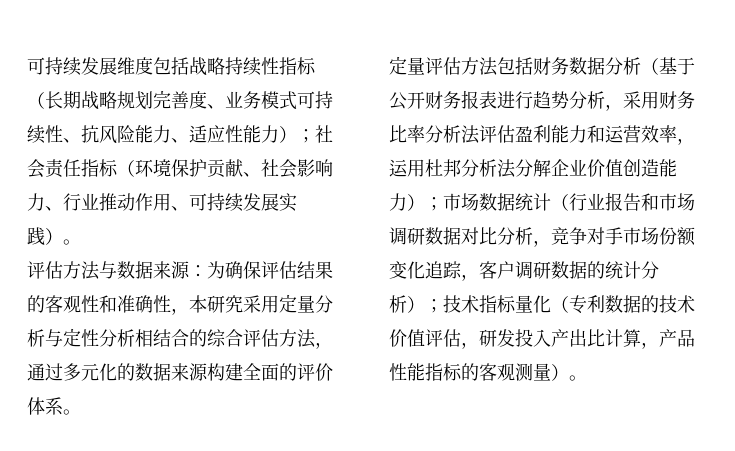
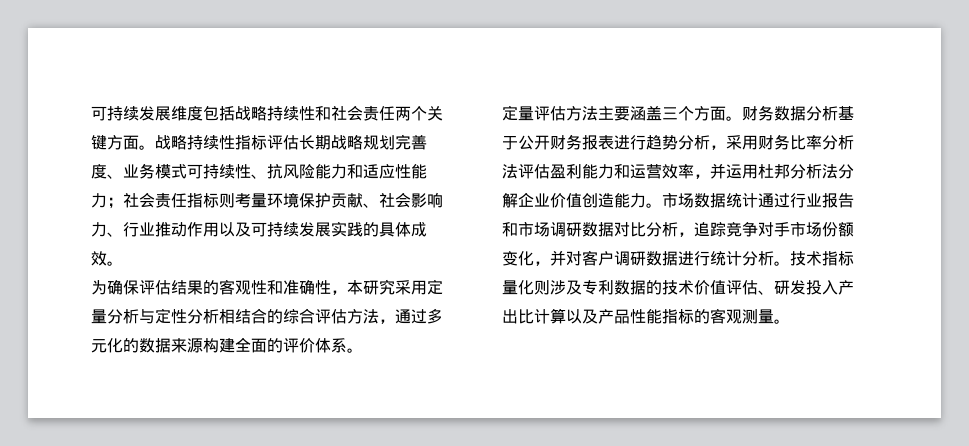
[279,57,316,75] [27,92,45,109] 指标（ -> [315,105,443,121] [91,135,299,150] 和社会责任两个关键方面。战略持续性指标评估
[171,138,189,143] 、 -> [347,164,363,179] 和
[279,126,297,143] ） -> (107, 200) none
[117,160,135,177] （ -> [219,193,267,208] 则考量
[171,206,189,211] 、 -> [219,222,251,237] 以及
[45,228,81,245] [27,261,207,280] ）。 // 评估方法与数据来源： -> [363,222,427,237] [91,251,123,266] 的具体成效。 //
[497,57,533,75] 包括 -> [598,106,742,121] 主要涵盖三个方面。
[641,58,659,75] （ -> (838, 113) none
(695, 141) none -> [710,163,726,179] 并
[407,194,443,211] ）； -> [646,203,662,208] 。
[551,194,569,211] （ -> [758,193,790,208] 通过
(551, 243) none -> [694,221,726,237] 追踪
[425,261,479,281] 追踪， -> [534,250,582,266] ，并对
[587,261,605,279] 的 -> [678,251,710,266] 进行
[407,296,443,313] ）； -> [774,261,790,266] 。
[551,296,569,313] （ -> [534,280,582,295] 则涉及
[461,342,479,349] ， -> [758,290,774,295] 、
[641,342,659,349] ， -> [566,309,598,324] 以及
[551,364,569,381] ） -> (774, 316) none

